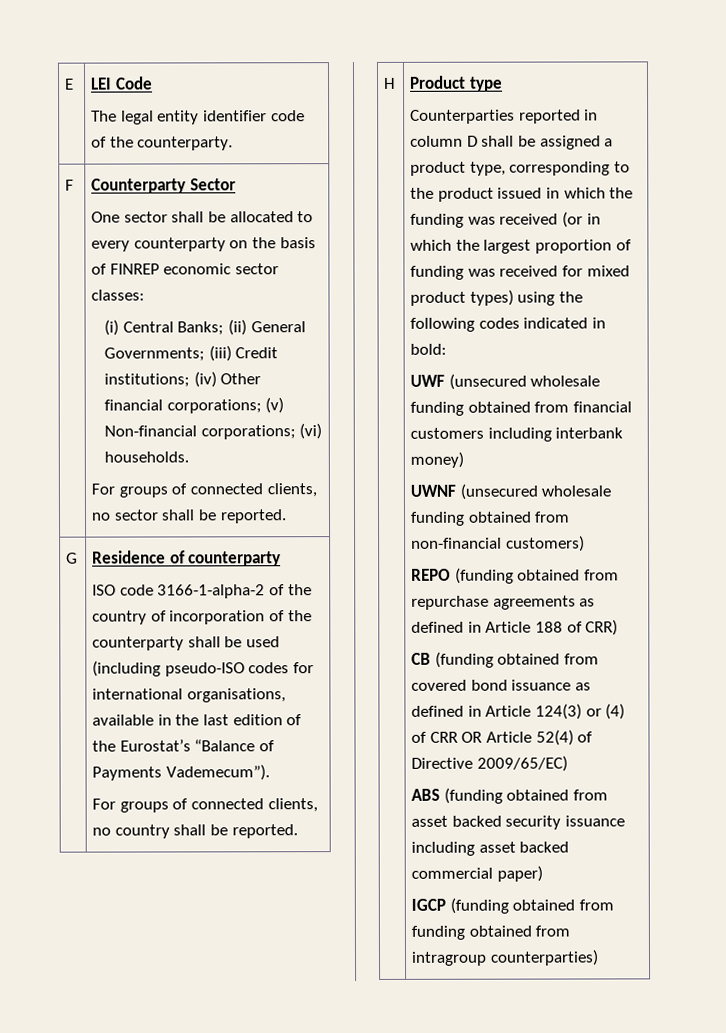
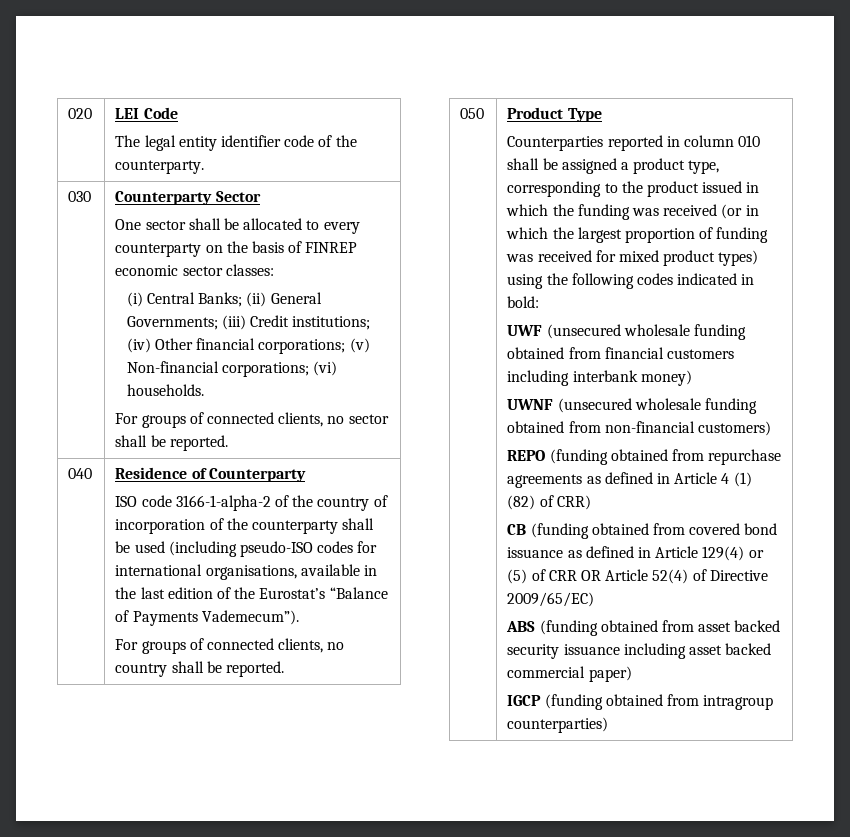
[65,78,75,90] E -> [68,108,93,119] 020
[65,179,75,191] F -> [68,191,92,202] 030
[66,552,79,564] G -> [68,468,93,479] 040
[188,551,282,567] counterparty -> [208,468,306,482] Counterparty
[384,77,397,89] H -> [460,108,485,119] 050
[469,76,503,92] type -> [567,108,602,122] Type
[466,135,478,147] D -> [738,135,761,147] 010
[534,621,563,633] 188 -> [721,472,752,487] [507,495,536,510] 4 (1) (82)
[534,703,626,720] 124(3) or (4) -> [702,546,764,561] [507,569,528,584] 129(4) or (5)
[411,925,571,940] funding obtained from -> (699, 700) none

